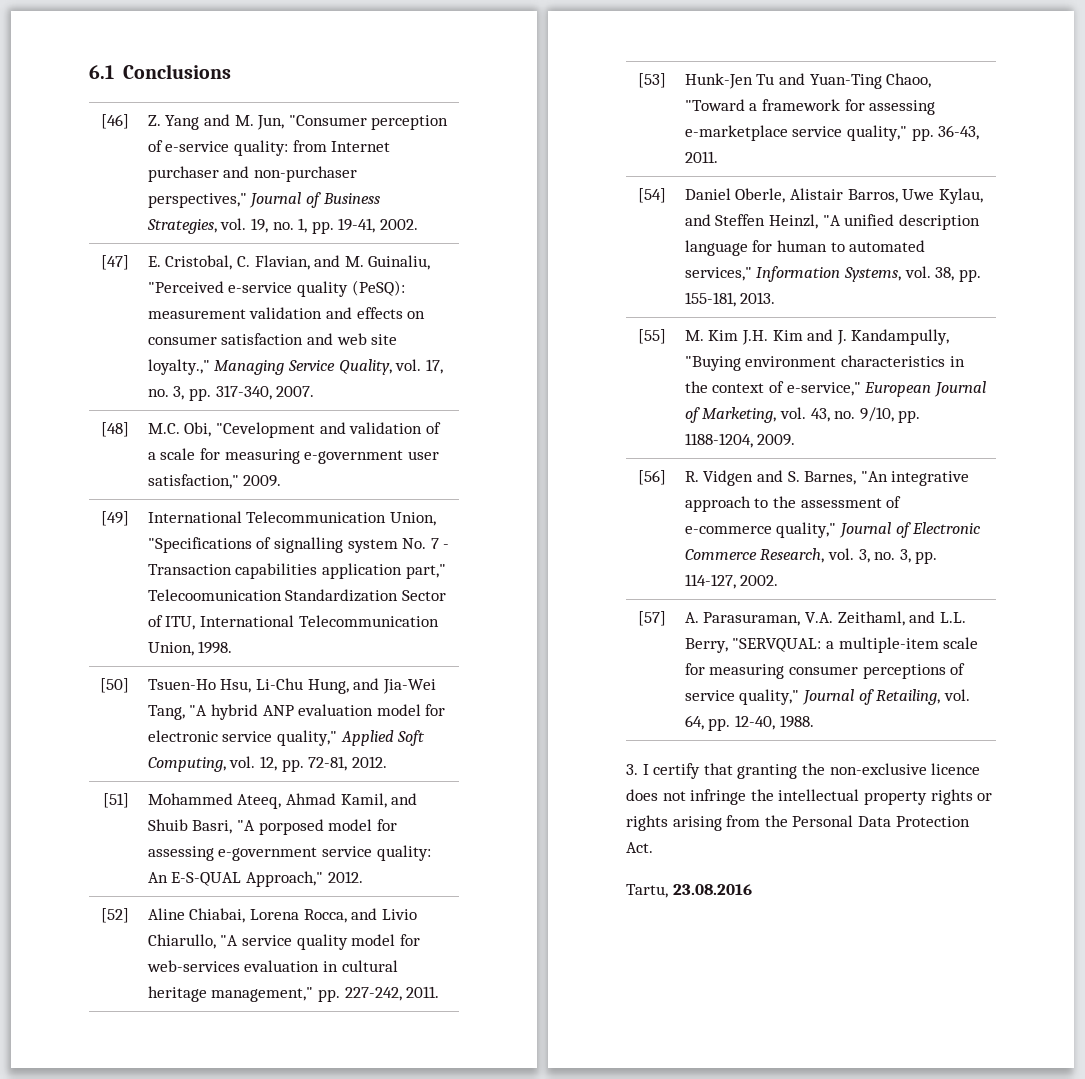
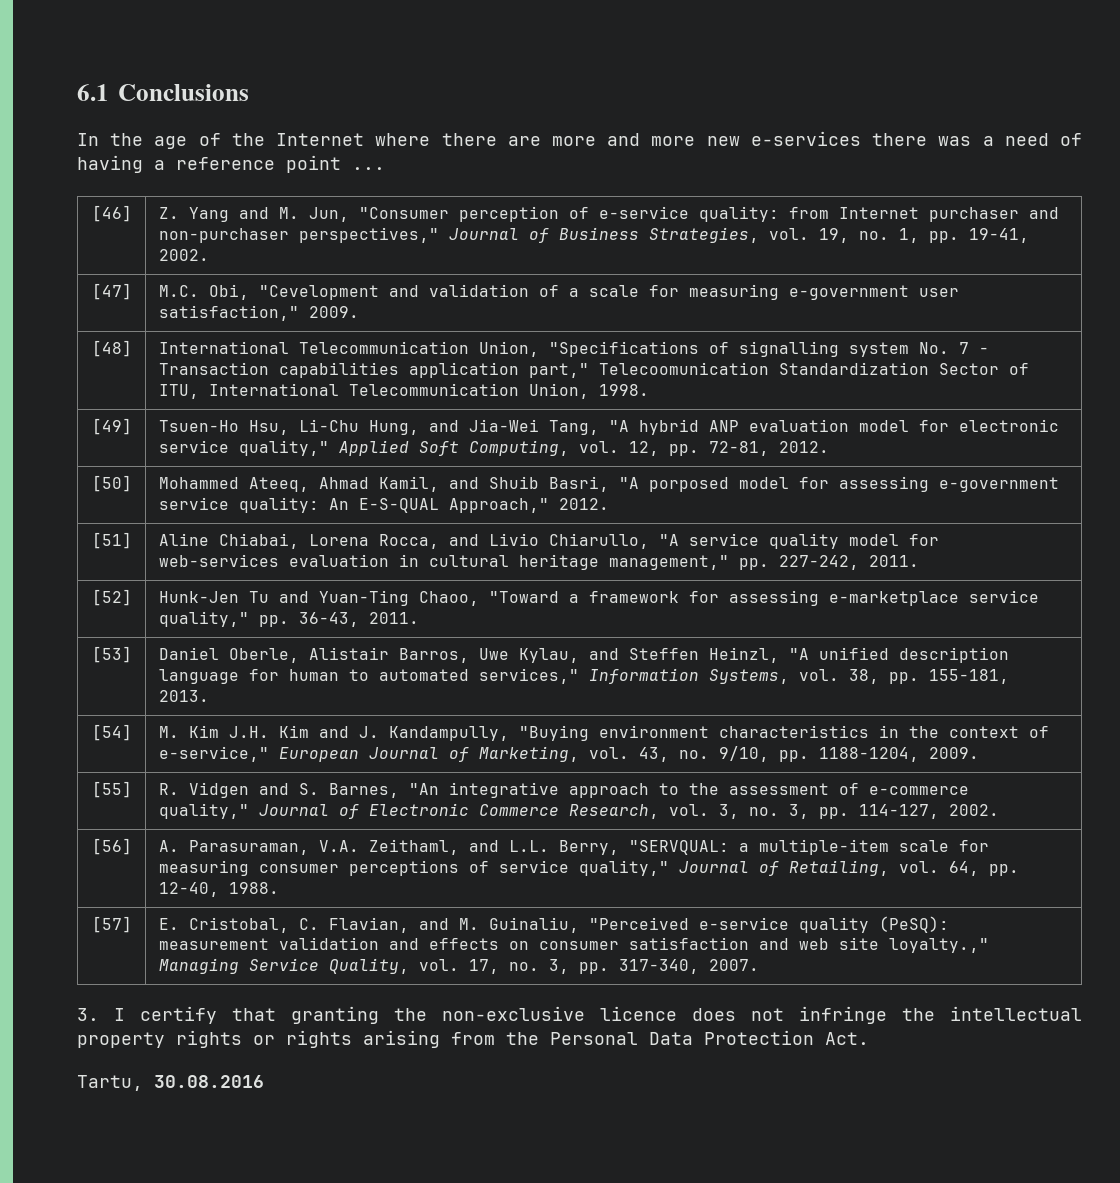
(231, 71) none -> [77,131,1082,149] [77,155,385,173] // In the age of the Internet where there are more and more new e-services there was a need of having a reference point ...
(130, 262) none -> [158,284,959,300] [158,305,359,321] [92,340,133,357] [158,341,989,357] [158,362,1029,378] [158,383,649,399] [92,418,133,435] [158,419,1059,435] [158,440,829,456] [92,475,133,492] [158,476,1059,492] [158,497,609,513] [92,532,133,549] [158,533,939,549] [158,554,919,570] [92,589,133,606] [158,590,1039,606] [158,611,419,627] [92,646,133,663] [158,647,1009,663] [158,668,1009,684] [158,690,209,702] [92,724,133,741] [158,725,1049,741] [158,746,979,762] [92,781,133,798] [158,782,969,798] [158,803,999,819] [92,838,133,855] [158,839,989,855] [158,860,1019,876] [158,882,279,897] [92,916,133,933] | M.C. Obi, "Cevelopment and validation of a scale for measuring e-government user satisfaction," 2009. // [48] | International Telecommunication Union, "Specifications of signalling system No. 7 - Transaction capabilities application part," Telecoomunication Standardization Sector of ITU, International Telecommunication Union, 1998. // [49] | Tsuen-Ho Hsu, Li-Chu Hung, and Jia-Wei Tang, "A hybrid ANP evaluation model for electronic service quality," Applied Soft Computing, vol. 12, pp. 72-81, 2012. // [50] | Mohammed Ateeq, Ahmad Kamil, and Shuib Basri, "A porposed model for assessing e-government service quality: An E-S-QUAL Approach," 2012. // [51] | Aline Chiabai, Lorena Rocca, and Livio Chiarullo, "A service quality model for web-services evaluation in cultural heritage management," pp. 227-242, 2011. // [52] | Hunk-Jen Tu and Yuan-Ting Chaoo, "Toward a framework for assessing e-marketplace service quality," pp. 36-43, 2011. // [53] | Daniel Oberle, Alistair Barros, Uwe Kylau, and Steffen Heinzl, "A unified description language for human to automated services," Information Systems, vol. 38, pp. 155-181, 2013. // [54] | M. Kim J.H. Kim and J. Kandampully, "Buying environment characteristics in the context of e-service," European Journal of Marketing, vol. 43, no. 9/10, pp. 1188-1204, 2009. // [55] | R. Vidgen and S. Barnes, "An integrative approach to the assessment of e-commerce quality," Journal of Electronic Commerce Research, vol. 3, no. 3, pp. 114-127, 2002. // [56] | A. Parasuraman, V.A. Zeithaml, and L.L. Berry, "SERVQUAL: a multiple-item scale for measuring consumer perceptions of service quality," Journal of Retailing, vol. 64, pp. 12-40, 1988. // [57]
[101,422,130,437] [147,422,441,438] [147,448,439,464] [147,474,282,489] [101,511,130,526] [147,511,436,526] [147,537,450,553] [147,563,446,579] [147,589,446,602] [147,615,439,630] [147,641,233,656] [100,678,130,693] [147,678,436,694] [147,704,446,720] [147,730,426,746] [147,756,387,772] [103,793,130,808] [147,793,418,809] [147,819,397,835] [147,845,431,861] [147,871,363,887] [101,908,130,923] [147,908,417,923] [147,934,420,950] [146,960,398,972] [147,986,440,1002] [638,73,667,88] [684,73,932,89] [684,99,936,115] [684,125,980,141] [684,151,718,163] [638,188,667,203] [684,188,983,204] [684,214,980,230] [684,240,926,256] [684,266,981,282] [684,292,776,307] [638,329,667,344] [684,329,950,345] [684,355,965,371] [684,381,986,397] [684,407,921,423] [684,433,796,448] [638,470,667,485] [684,470,970,486] [684,496,902,512] [684,522,981,538] [684,548,938,564] [684,574,779,589] [638,611,667,626] [684,611,966,626] [684,637,979,653] [684,663,966,679] [684,689,970,705] [684,715,814,731] // [48] | M.C. Obi, "Cevelopment and validation of a scale for measuring e-government user satisfaction," 2009. // [49] | International Telecommunication Union, "Specifications of signalling system No. 7 - Transaction capabilities application part," Telecoomunication Standardization Sector of ITU, International Telecommunication Union, 1998. // [50] | Tsuen-Ho Hsu, Li-Chu Hung, and Jia-Wei Tang, "A hybrid ANP evaluation model for electronic service quality," Applied Soft Computing, vol. 12, pp. 72-81, 2012. // [51] | Mohammed Ateeq, Ahmad Kamil, and Shuib Basri, "A porposed model for assessing e-government service quality: An E-S-QUAL Approach," 2012. // [52] | Aline Chiabai, Lorena Rocca, and Livio Chiarullo, "A service quality model for web-services evaluation in cultural heritage management," pp. 227-242, 2011. // [53] | Hunk-Jen Tu and Yuan-Ting Chaoo, "Toward a framework for assessing e-marketplace service quality," pp. 36-43, 2011. // [54] | Daniel Oberle, Alistair Barros, Uwe Kylau, and Steffen Heinzl, "A unified description language for human to automated services," Information Systems, vol. 38, pp. 155-181, 2013. // [55] | M. Kim J.H. Kim and J. Kandampully, "Buying environment characteristics in the context of e-service," European Journal of Marketing, vol. 43, no. 9/10, pp. 1188-1204, 2009. // [56] | R. Vidgen and S. Barnes, "An integrative approach to the assessment of e-commerce quality," Journal of Electronic Commerce Research, vol. 3, no. 3, pp. 114-127, 2002. // [57] | A. Parasuraman, V.A. Zeithaml, and L.L. Berry, "SERVQUAL: a multiple-item scale for measuring consumer perceptions of service quality," Journal of Retailing, vol. 64, pp. 12-40, 1988. -> (759, 965) none
[672,884,752,895] 23.08.2016 -> [154,1075,264,1088] 30.08.2016

